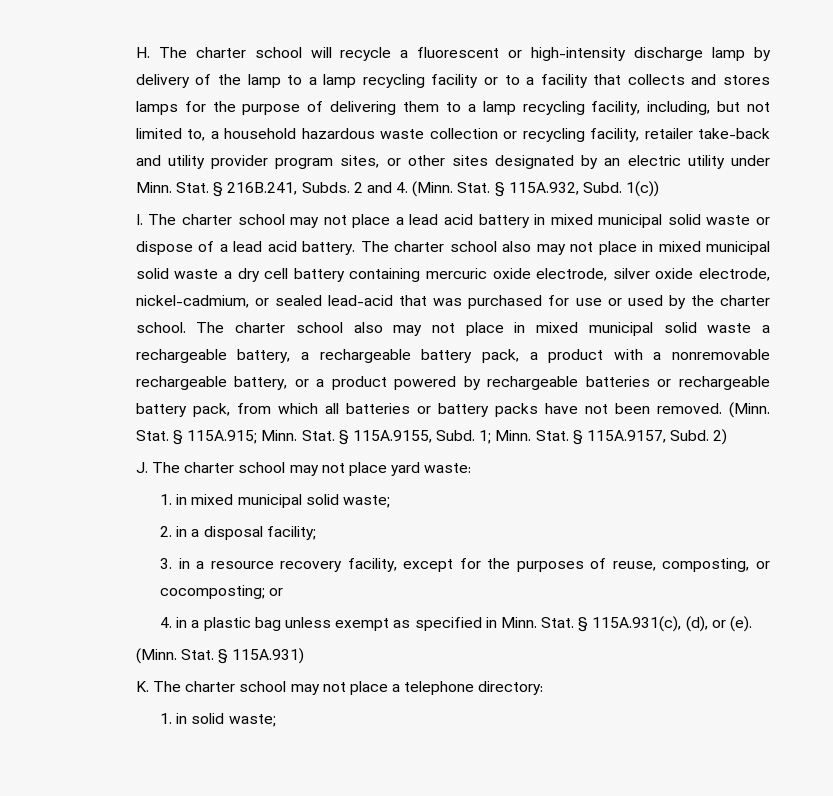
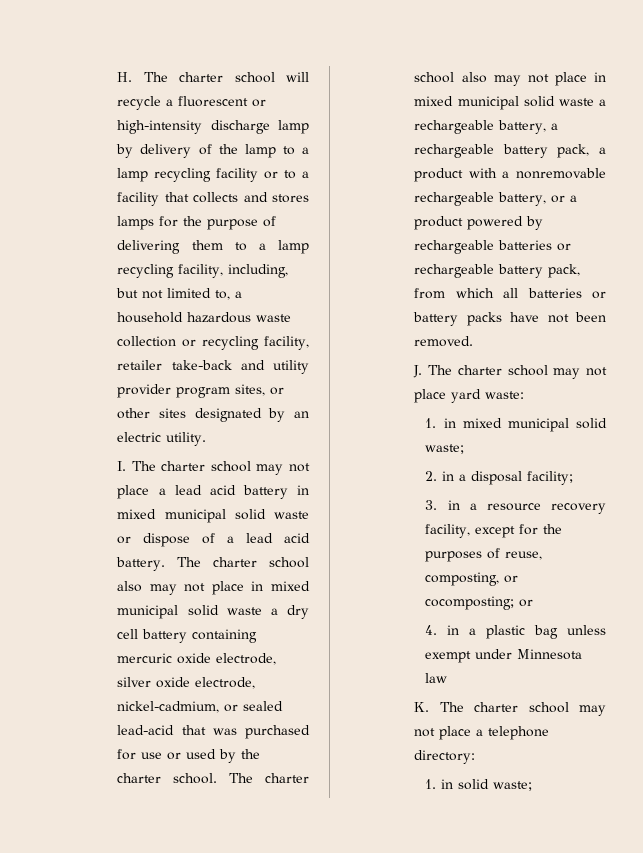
[687,155,771,169] [135,181,660,197] utility under Minn. Stat. § 216B.241, Subds. 2 and 4. (Minn. Stat. § 115A.932, Subd. 1(c)) -> [166,432,207,446] utility.
[728,402,770,418] [135,429,728,445] (Minn. Stat. § 115A.915; Minn. Stat. § 115A.9155, Subd. 1; Minn. Stat. § 115A.9157, Subd. 2) -> (474, 341) none
[393,616,752,632] [135,648,305,664] as specified in Minn. Stat. § 115A.931(c), (d), or (e). // (Minn. Stat. § 115A.931) -> [475,649,583,660] [425,673,448,683] under Minnesota law

